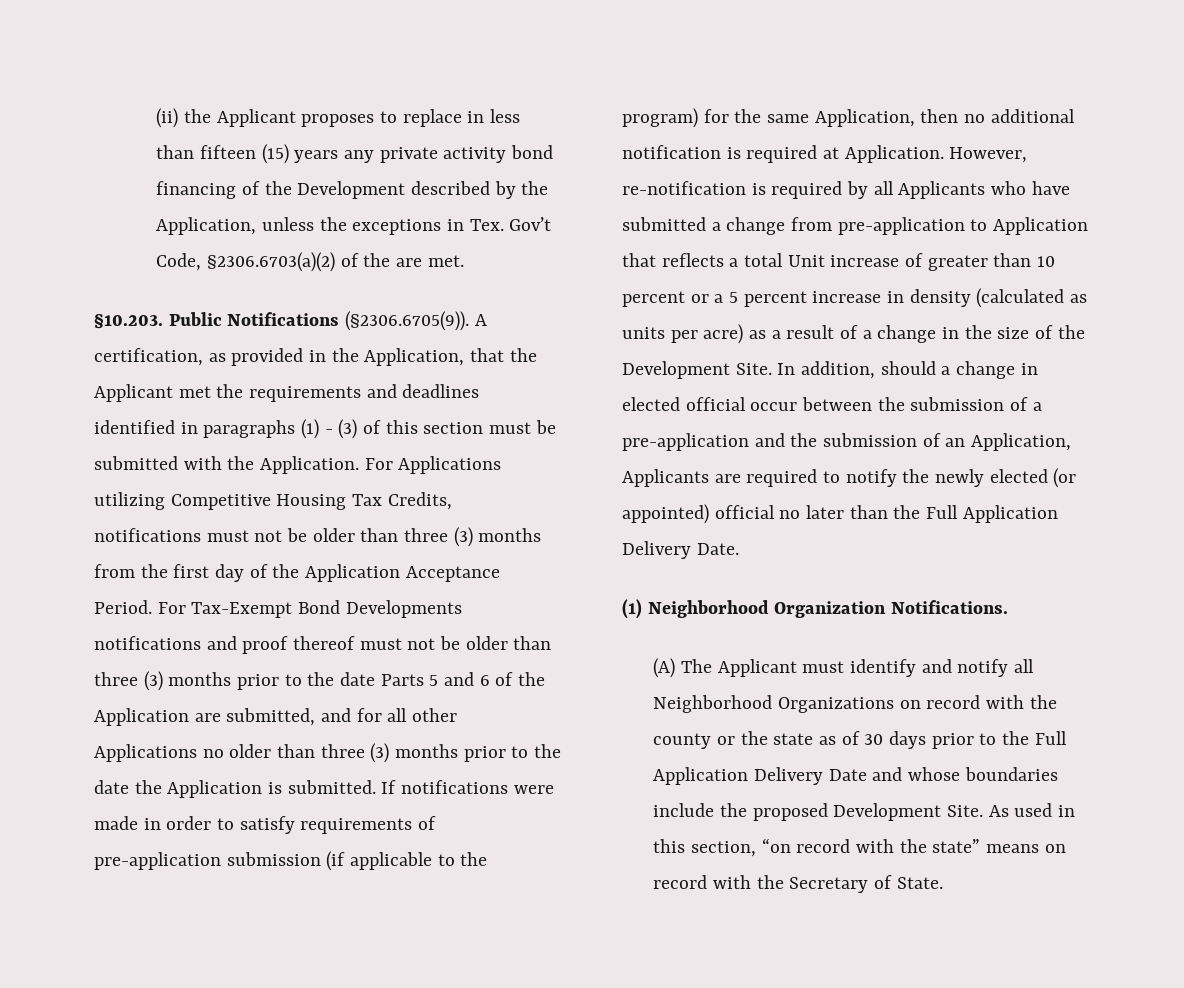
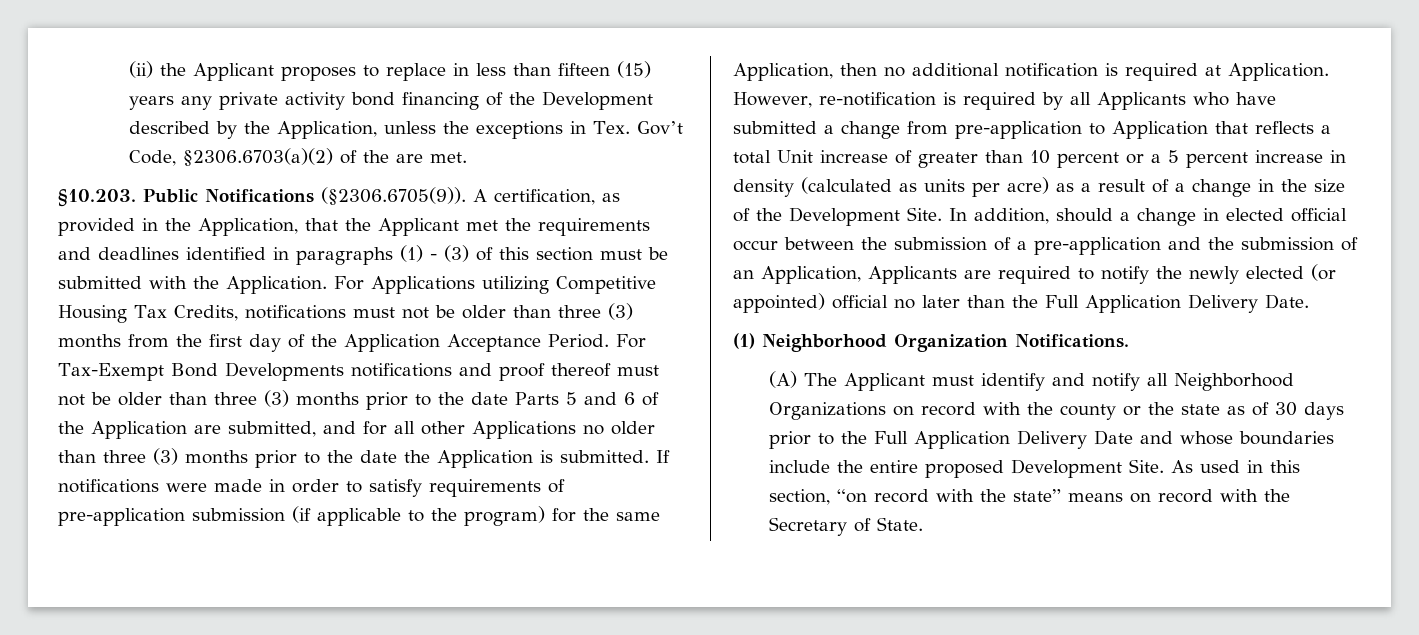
(747, 810) none -> [869,460,918,473] entire

